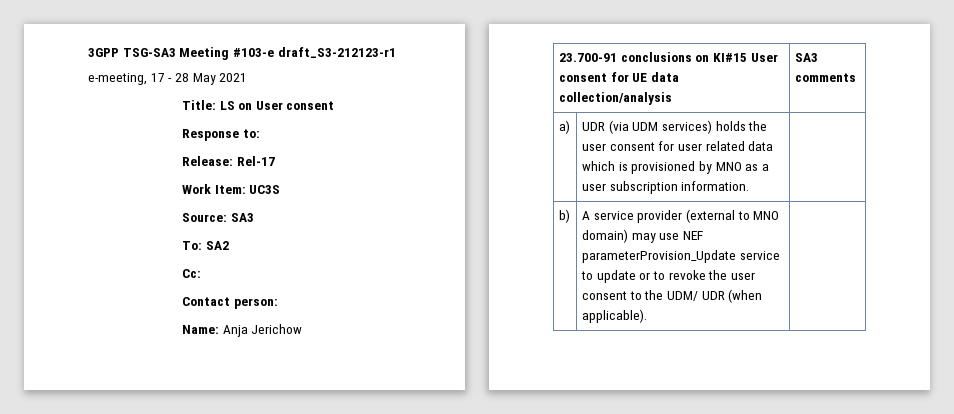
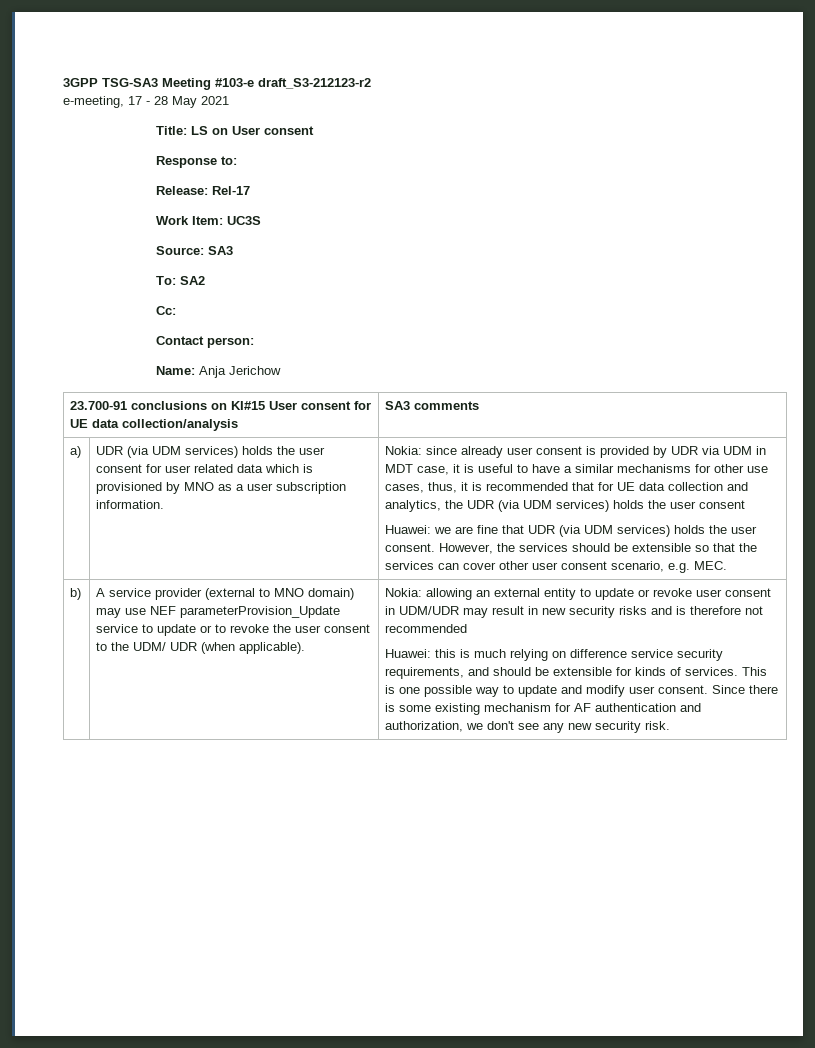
[277,47,396,58] draft_S3-212123-r1 -> [258,78,371,89] draft_S3-212123-r2
(750, 186) none -> [385,446,767,458] [385,464,769,475] [385,482,749,493] [385,500,746,512] [385,525,758,537] [385,543,758,554] [385,561,728,573] Nokia: since already user consent is provided by UDR via UDM in MDT case, it is useful to have a similar mechanisms for other use cases, thus, it is recommended that for UE data collection and analytics, the UDR (via UDM services) holds the user consent // Huawei: we are fine that UDR (via UDM services) holds the user consent. However, the services should be extensible so that the services can cover other user consent scenario, e.g. MEC.
(647, 316) none -> [385,588,772,600] [385,606,764,618] [385,624,468,633] [385,649,724,661] [385,667,768,679] [385,685,779,697] [385,703,702,715] [385,721,671,733] Nokia: allowing an external entity to update or revoke user consent in UDM/UDR may result in new security risks and is therefore not recommended // Huawei: this is much relying on difference service security requirements, and should be extensible for kinds of services. This is one possible way to update and modify user consent. Since there is some existing mechanism for AF authentication and authorization, we don't see any new security risk.

